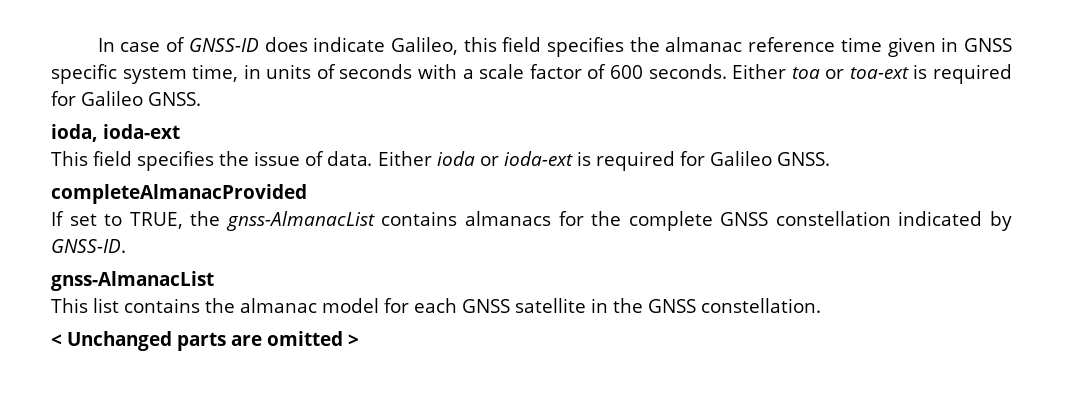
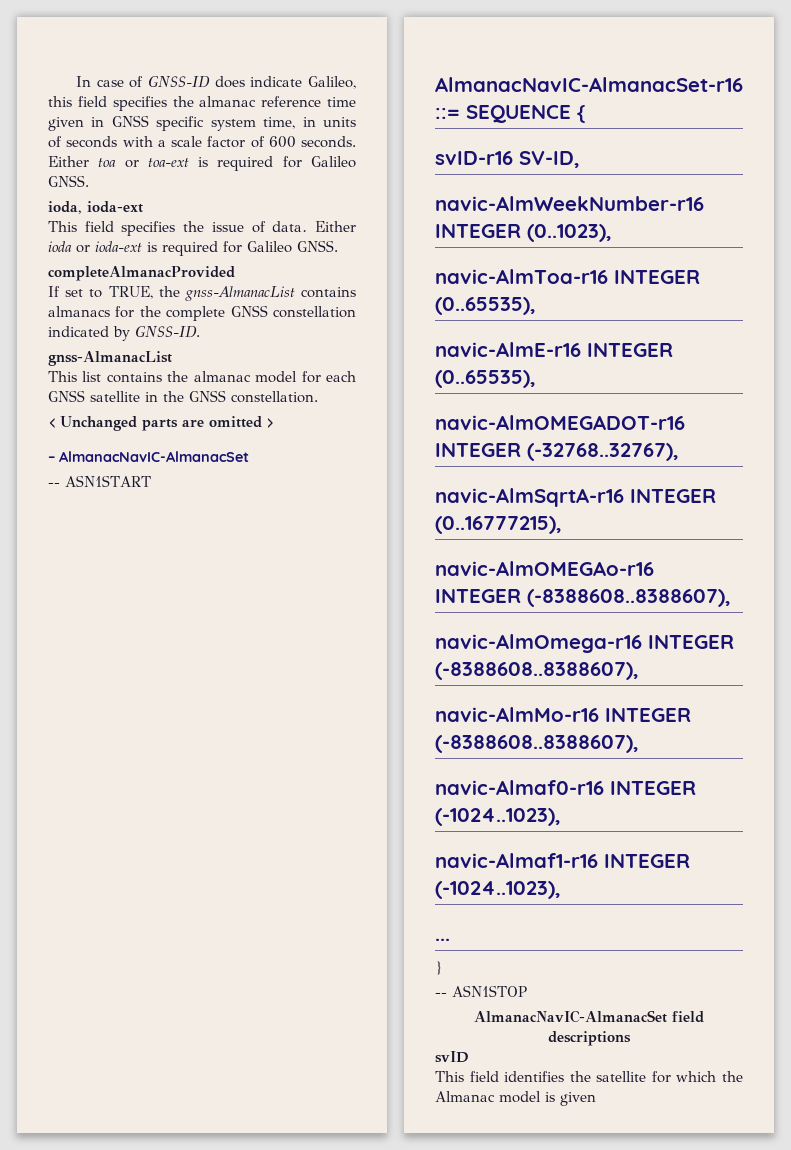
(359, 340) none -> [48,451,249,462] [48,475,151,487] [435,77,743,92] [435,105,585,123] [435,151,580,168] [435,196,704,211] [435,224,612,242] [435,269,700,284] [435,297,536,315] [435,342,673,357] [435,370,536,388] [435,415,685,430] [435,443,679,461] [435,488,716,507] [435,516,562,534] [435,561,654,576] [435,589,731,607] [435,634,734,653] [435,662,639,680] [435,707,691,722] [435,735,639,753] [435,780,696,795] [435,808,561,826] [435,853,690,868] [435,881,561,899] [435,938,450,941] [435,961,443,975] [435,985,527,997] [474,1010,704,1023] [548,1031,631,1046] [435,1051,469,1063] [435,1071,743,1083] [435,1091,596,1106] // – AlmanacNavIC-AlmanacSet // -- ASN1START // AlmanacNavIC-AlmanacSet-r16 ::= SEQUENCE { // svID-r16 SV-ID, // navic-AlmWeekNumber-r16 INTEGER (0..1023), // navic-AlmToa-r16 INTEGER (0..65535), // navic-AlmE-r16 INTEGER (0..65535), // navic-AlmOMEGADOT-r16 INTEGER (-32768..32767), // navic-AlmSqrtA-r16 INTEGER (0..16777215), // navic-AlmOMEGAo-r16 INTEGER (-8388608..8388607), // navic-AlmOmega-r16 INTEGER (-8388608..8388607), // navic-AlmMo-r16 INTEGER (-8388608..8388607), // navic-Almaf0-r16 INTEGER (-1024..1023), // navic-Almaf1-r16 INTEGER (-1024..1023), // ... // } // -- ASN1STOP // AlmanacNavIC-AlmanacSet field descriptions // svID // This field identifies the satellite for which the Almanac model is given

